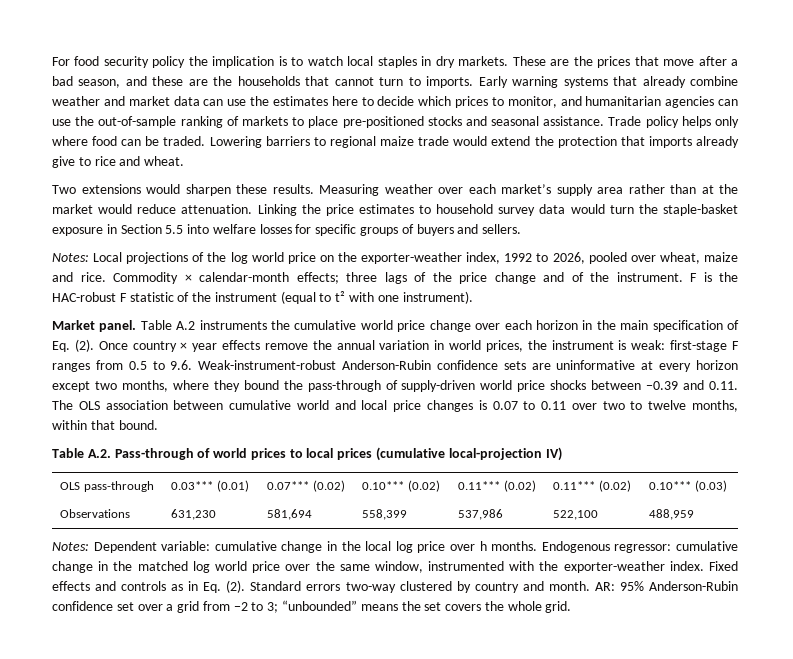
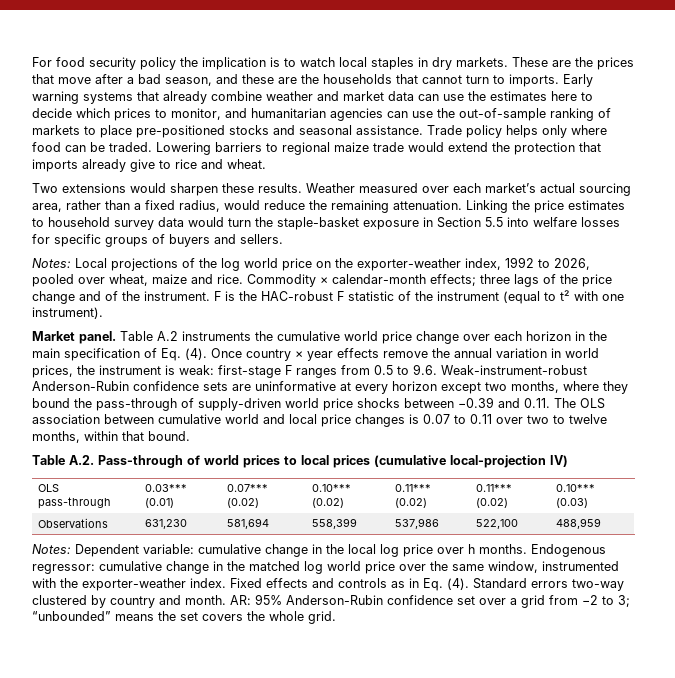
[319,184,433,196] Measuring weather -> [306,183,418,193] Weather measured
[556,184,738,196] [52,204,177,214] supply area rather than at the market would reduce -> [540,183,631,196] [32,200,389,213] actual sourcing area, rather than a fixed radius, would reduce the remaining
[74,339,94,352] (2). -> [185,348,207,360] (4).
[226,580,246,593] (2). -> [447,578,469,590] (4).

